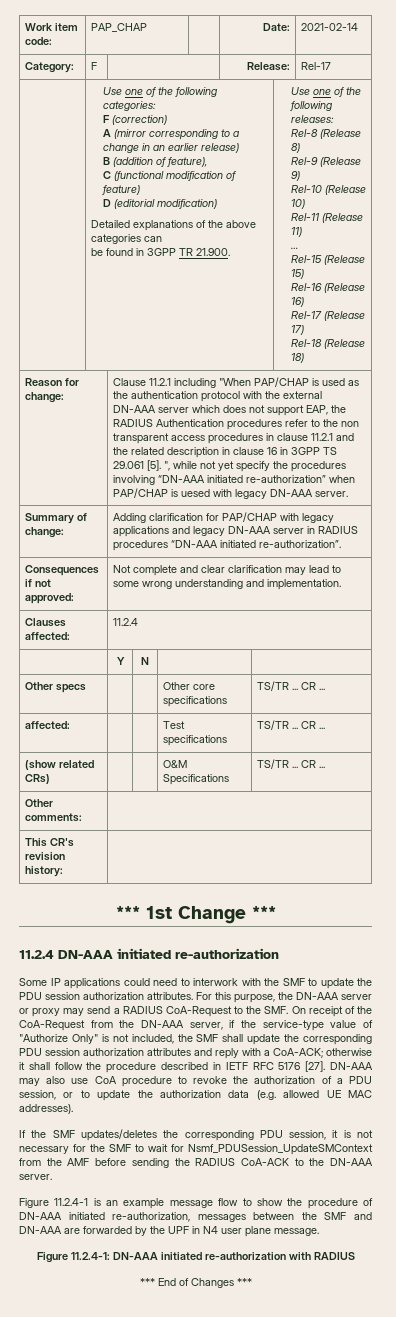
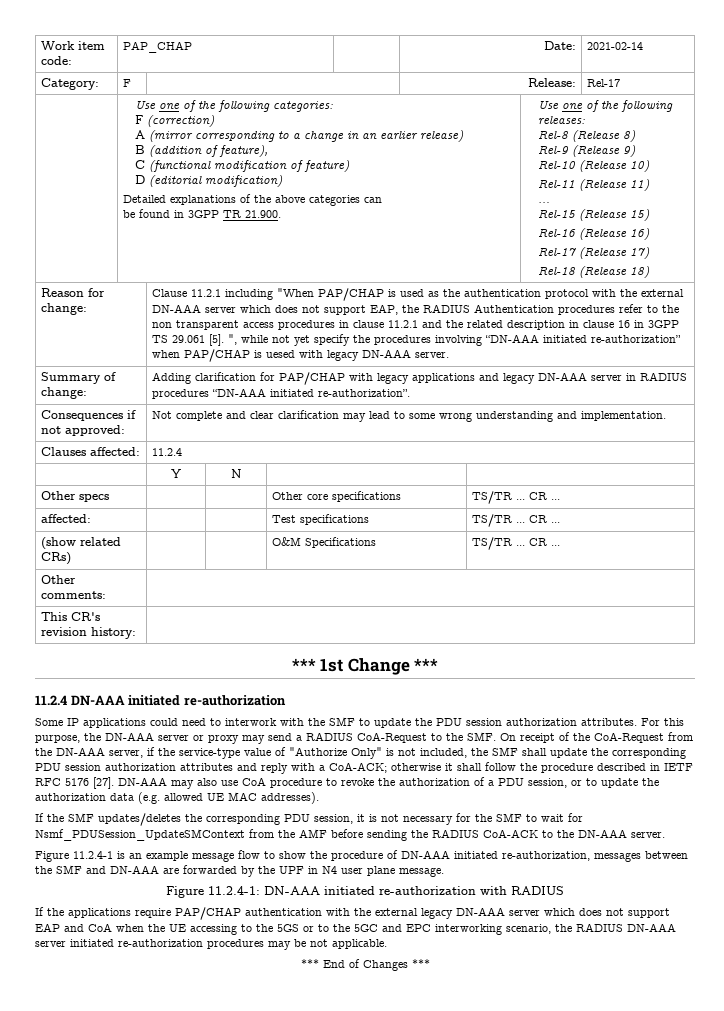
(355, 1256) none -> [35,907,670,920] [35,923,676,935] [35,939,387,950] // If the applications require PAP/CHAP authentication with the external legacy DN-AAA server which does not support EAP and CoA when the UE accessing to the 5GS or to the 5GC and EPC interworking scenario, the RADIUS DN-AAA server initiated re-authorization procedures may be not applicable.

